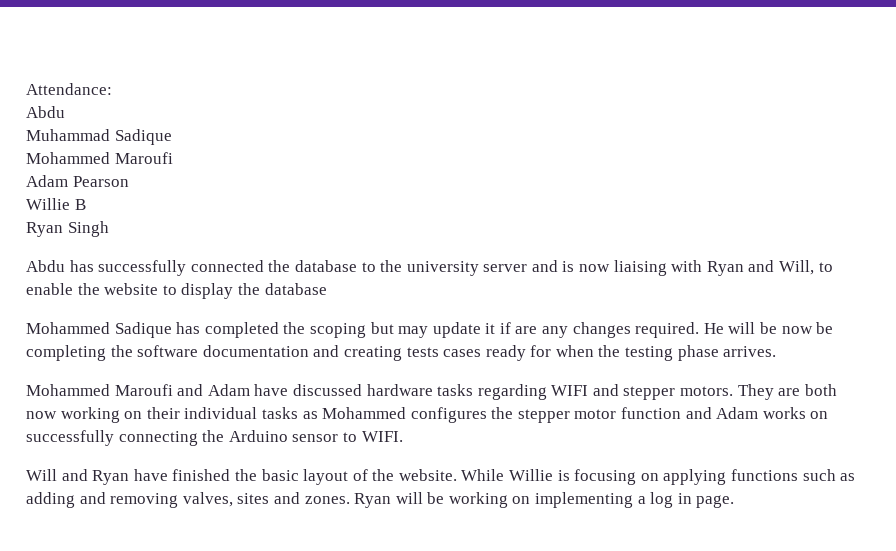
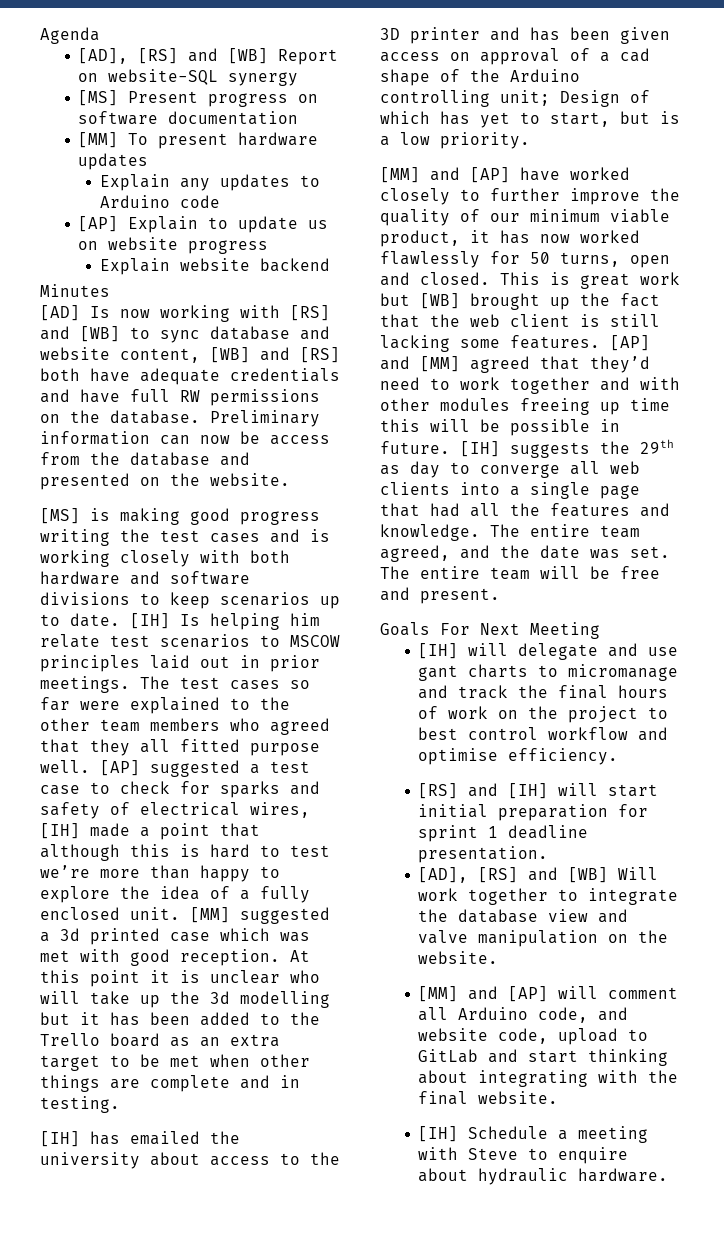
[26,83,112,95] [26,106,65,118] [26,129,172,145] [26,152,173,164] [26,175,129,187] [26,198,86,210] [26,221,109,237] [26,260,833,276] [26,283,327,299] [26,322,834,338] [26,345,777,361] [26,384,837,400] [26,407,829,423] [26,430,403,446] [26,469,856,485] [26,492,735,508] Attendance: // Abdu // Muhammad Sadique // Mohammed Maroufi // Adam Pearson // Willie B // Ryan Singh // Abdu has successfully connected the database to the university server and is now liaising with Ryan and Will, to enable the website to display the database // Mohammed Sadique has completed the scoping but may update it if are any changes required. He will be now be completing the software documentation and creating tests cases ready for when the testing phase arrives. // Mohammed Maroufi and Adam have discussed hardware tasks regarding WIFI and stepper motors. They are both now working on their individual tasks as Mohammed configures the stepper motor function and Adam works on successfully connecting the Arduino sensor to WIFI. // Will and Ryan have finished the basic layout of the website. While Willie is focusing on applying functions such as adding and removing valves, sites and zones. Ryan will be working on implementing a log in page. -> [40,27,100,44] [78,48,339,65] [78,69,299,86] [78,90,319,107] [78,111,299,125] [78,132,319,149] [78,153,149,170] [99,174,320,191] [99,195,220,208] [78,216,329,233] [78,237,269,254] [99,258,330,275] [40,284,110,297] [40,305,330,322] [40,326,330,343] [40,347,340,363] [40,368,340,385] [40,389,320,406] [40,410,320,427] [40,431,330,445] [40,452,250,466] [40,473,290,490] [40,508,320,525] [40,529,330,546] [40,550,290,567] [40,571,250,585] [40,592,340,609] [40,613,320,630] [40,634,340,648] [40,655,320,672] [40,676,310,693] [40,697,290,714] [40,718,330,735] [40,739,320,756] [40,760,310,777] [40,781,320,798] [40,802,310,819] [40,823,260,840] [40,844,330,861] [40,865,280,882] [40,886,310,903] [40,907,330,924] [40,928,310,945] [40,949,310,966] [40,970,320,987] [40,991,330,1008] [40,1012,320,1026] [40,1033,280,1047] [40,1054,310,1071] [40,1075,300,1092] [40,1096,120,1113] [40,1131,240,1147] [40,1152,340,1169] [380,27,670,44] [380,48,650,65] [380,69,580,86] [380,90,650,107] [380,111,680,128] [380,132,530,149] [380,167,630,183] [380,188,680,205] [380,209,670,226] [380,230,640,247] [380,251,670,268] [380,272,680,289] [380,293,660,310] [380,314,660,328] [380,335,650,352] [380,356,650,373] [380,377,680,394] [380,398,670,415] [380,419,620,436] [380,439,674,458] [380,461,640,478] [380,482,640,499] [380,503,670,517] [380,524,640,541] [380,545,670,562] [380,566,660,580] [380,587,500,604] [380,622,600,639] [418,643,679,660] [418,664,679,681] [418,685,669,699] [418,706,669,723] [418,727,669,741] [418,748,619,765] [418,783,659,799] [418,804,649,821] [418,825,589,842] [418,846,549,863] [418,867,659,883] [418,888,679,905] [418,909,629,923] [418,930,669,947] [418,951,499,964] [418,986,679,1002] [418,1007,629,1023] [418,1028,649,1045] [418,1049,669,1066] [418,1070,679,1087] [418,1091,559,1105] [418,1126,649,1143] [418,1147,629,1164] [418,1168,669,1185] Agenda // [AD], [RS] and [WB] Report on website-SQL synergy // [MS] Present progress on software documentation // [MM] To present hardware updates // Explain any updates to Arduino code // [AP] Explain to update us on website progress // Explain website backend // Minutes // [AD] Is now working with [RS] and [WB] to sync database and website content, [WB] and [RS] both have adequate credentials and have full RW permissions on the database. Preliminary information can now be access from the database and presented on the website. // [MS] is making good progress writing the test cases and is working closely with both hardware and software divisions to keep scenarios up to date. [IH] Is helping him relate test scenarios to MSCOW principles laid out in prior meetings. The test cases so far were explained to the other team members who agreed that they all fitted purpose well. [AP] suggested a test case to check for sparks and safety of electrical wires, [IH] made a point that although this is hard to test we’re more than happy to explore the idea of a fully enclosed unit. [MM] suggested a 3d printed case which was met with good reception. At this point it is unclear who will take up the 3d modelling but it has been added to the Trello board as an extra target to be met when other things are complete and in testing. // [IH] has emailed the university about access to the 3D printer and has been given access on approval of a cad shape of the Arduino controlling unit; Design of which has yet to start, but is a low priority. // [MM] and [AP] have worked closely to further improve the quality of our minimum viable product, it has now worked flawlessly for 50 turns, open and closed. This is great work but [WB] brought up the fact that the web client is still lacking some features. [AP] and [MM] agreed that they’d need to work together and with other modules freeing up time this will be possible in future. [IH] suggests the 29th as day to converge all web clients into a single page that had all the features and knowledge. The entire team agreed, and the date was set. The entire team will be free and present. // Goals For Next Meeting // [IH] will delegate and use gant charts to micromanage and track the final hours of work on the project to best control workflow and optimise efficiency. // [RS] and [IH] will start initial preparation for sprint 1 deadline presentation. // [AD], [RS] and [WB] Will work together to integrate the database view and valve manipulation on the website. // [MM] and [AP] will comment all Arduino code, and website code, upload to GitLab and start thinking about integrating with the final website. // [IH] Schedule a meeting with Steve to enquire about hydraulic hardware.

